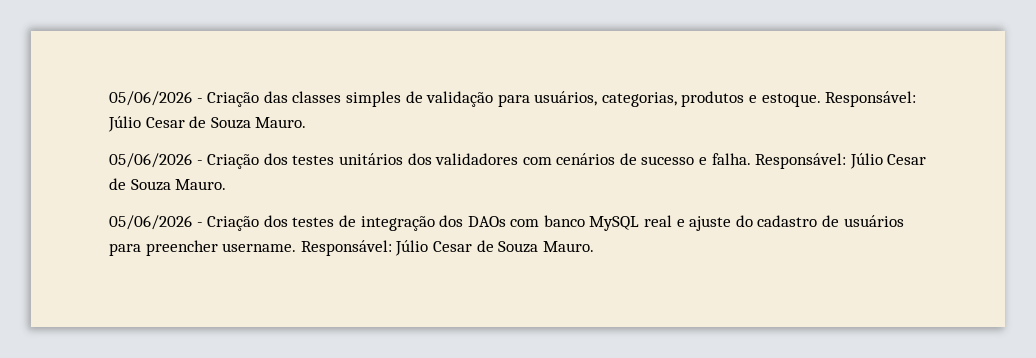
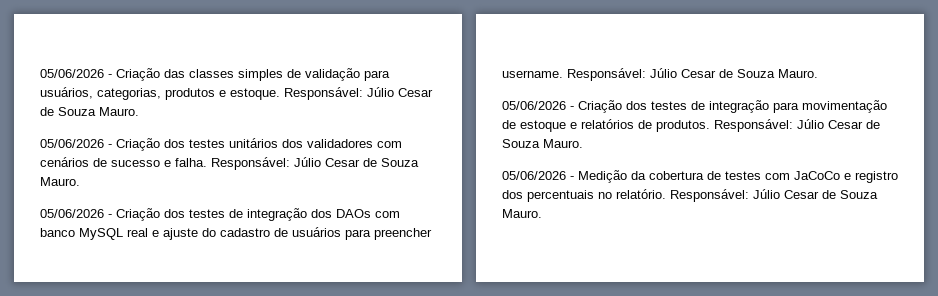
(594, 246) none -> [502,100,887,113] [502,119,880,132] [502,139,583,148] [502,170,898,183] [502,189,878,202] [502,209,542,218] // 05/06/2026 - Criação dos testes de integração para movimentação de estoque e relatórios de produtos. Responsável: Júlio Cesar de Souza Mauro. // 05/06/2026 - Medição da cobertura de testes com JaCoCo e registro dos percentuais no relatório. Responsável: Júlio Cesar de Souza Mauro.

